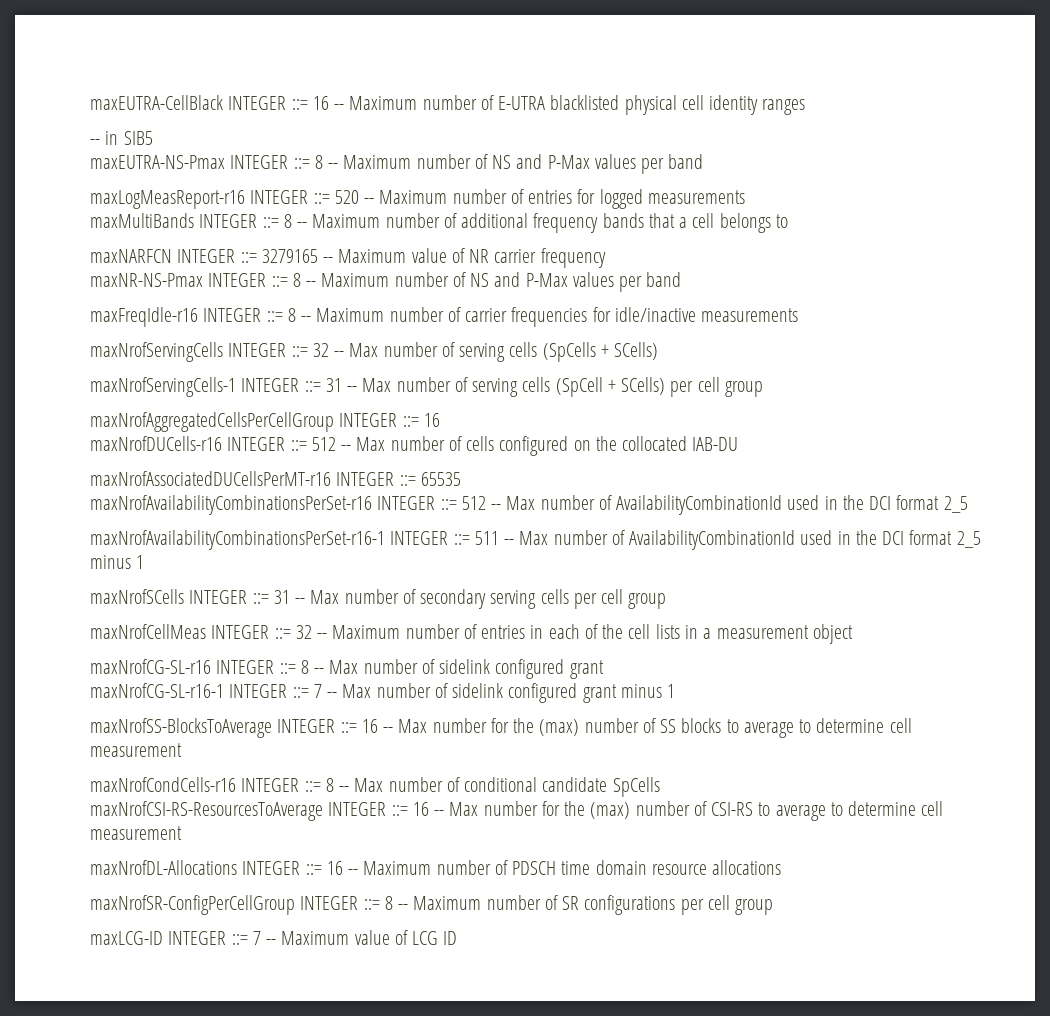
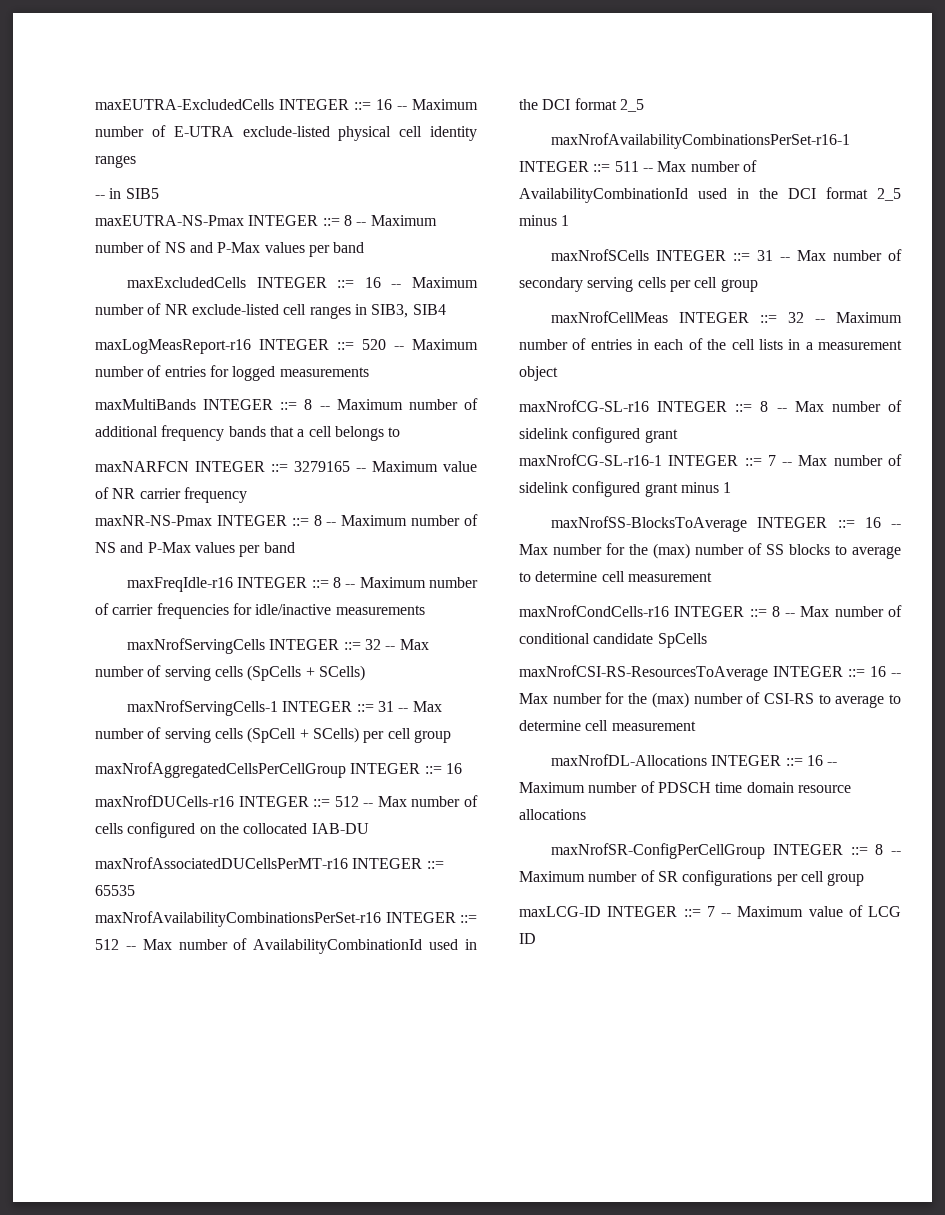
[90,95,223,110] maxEUTRA-CellBlack -> [95,99,274,110] maxEUTRA-ExcludedCells
[550,95,620,110] blacklisted -> [242,126,330,137] exclude-listed
(704, 161) none -> [127,277,478,288] [95,303,446,319] // maxExcludedCells INTEGER ::= 16 -- Maximum number of NR exclude-listed cell ranges in SIB3, SIB4

